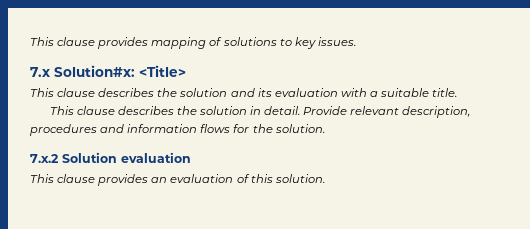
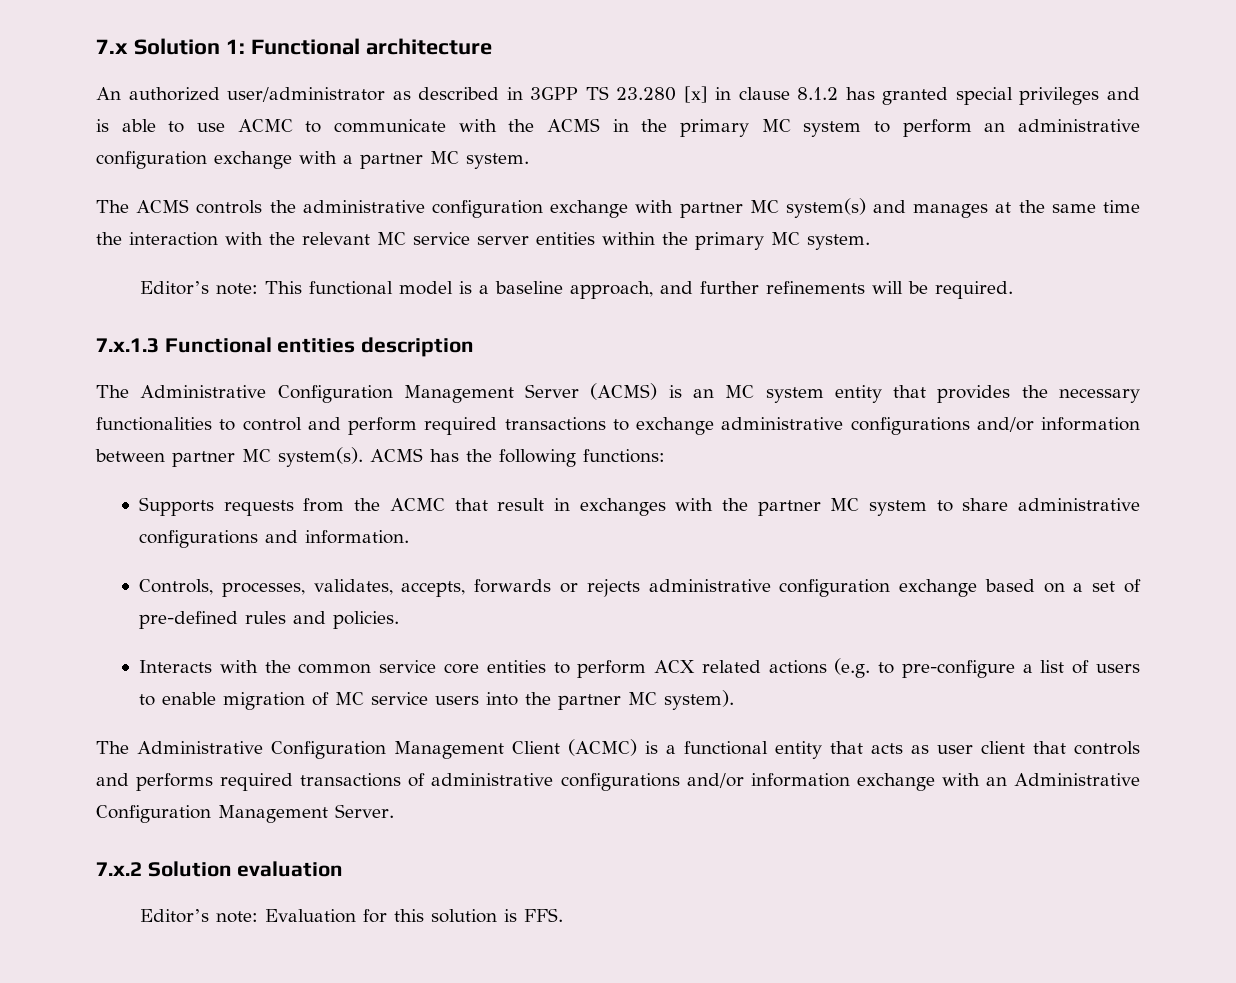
[30,37,356,49] [30,65,186,77] [30,88,458,97] [49,106,471,118] [30,124,325,136] [30,152,191,163] [30,174,325,186] This clause provides mapping of solutions to key issues. // 7.x Solution#x: <Title> // This clause describes the solution and its evaluation with a suitable title. // This clause describes the solution in detail. Provide relevant description, procedures and information flows for the solution. // 7.x.2 Solution evaluation // This clause provides an evaluation of this solution. -> [96,38,492,55] [96,86,1140,105] [96,118,1140,137] [96,151,529,169] [96,198,1140,218] [96,232,870,250] [140,281,1014,299] [96,337,475,357] [96,383,1141,403] [96,417,1140,435] [95,447,665,467] [139,497,1141,516] [139,530,410,548] [139,579,1141,597] [139,611,400,629] [139,658,1141,678] [139,690,735,710] [96,739,1140,759] [96,773,1141,791] [96,804,394,823] [96,861,344,877] [140,908,564,923] 7.x Solution 1: Functional architecture // An authorized user/administrator as described in 3GPP TS 23.280 [x] in clause 8.1.2 has granted special privileges and is able to use ACMC to communicate with the ACMS in the primary MC system to perform an administrative configuration exchange with a partner MC system. // The ACMS controls the administrative configuration exchange with partner MC system(s) and manages at the same time the interaction with the relevant MC service server entities within the primary MC system. // Editor’s note: This functional model is a baseline approach, and further refinements will be required. // 7.x.1.3 Functional entities description // The Administrative Configuration Management Server (ACMS) is an MC system entity that provides the necessary functionalities to control and perform required transactions to exchange administrative configurations and/or information between partner MC system(s). ACMS has the following functions: // Supports requests from the ACMC that result in exchanges with the partner MC system to share administrative configurations and information. // Controls, processes, validates, accepts, forwards or rejects administrative configuration exchange based on a set of pre-defined rules and policies. // Interacts with the common service core entities to perform ACX related actions (e.g. to pre-configure a list of users to enable migration of MC service users into the partner MC system). // The Administrative Configuration Management Client (ACMC) is a functional entity that acts as user client that controls and performs required transactions of administrative configurations and/or information exchange with an Administrative Configuration Management Server. // 7.x.2 Solution evaluation // Editor’s note: Evaluation for this solution is FFS.

